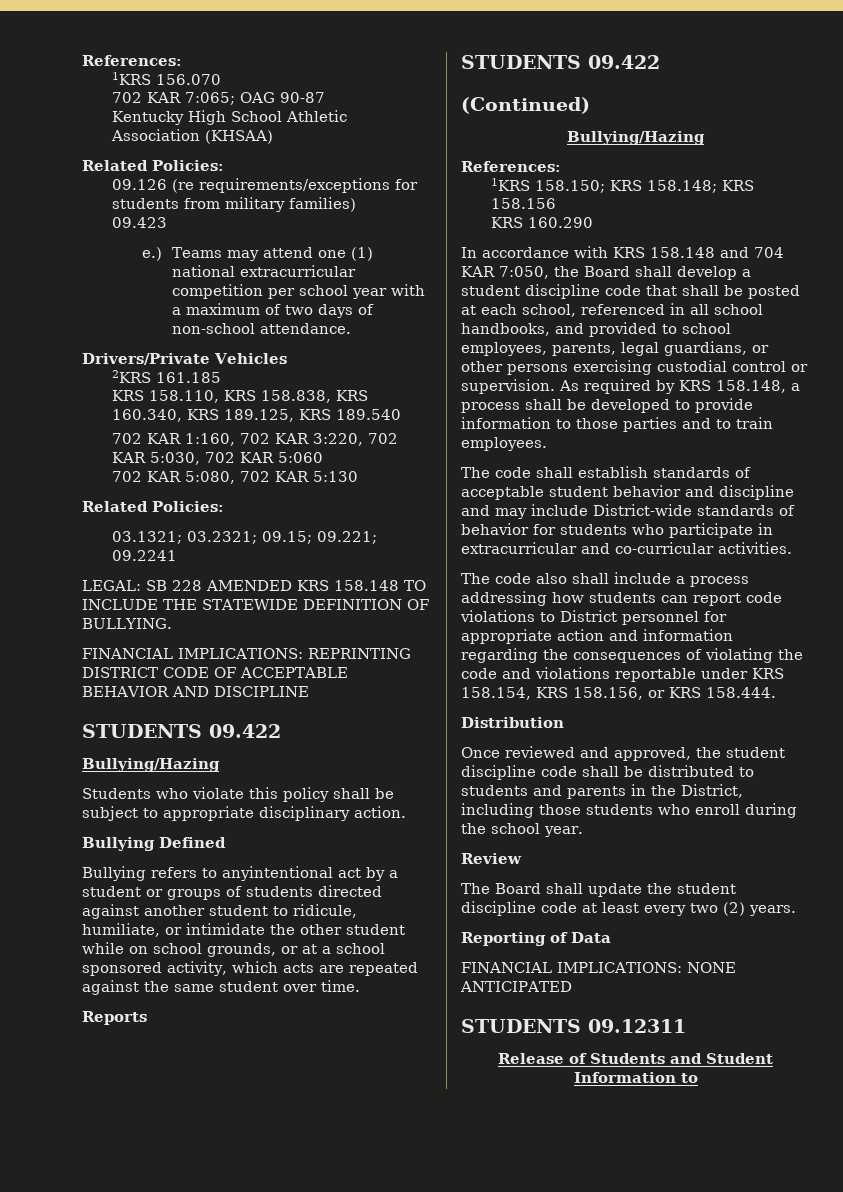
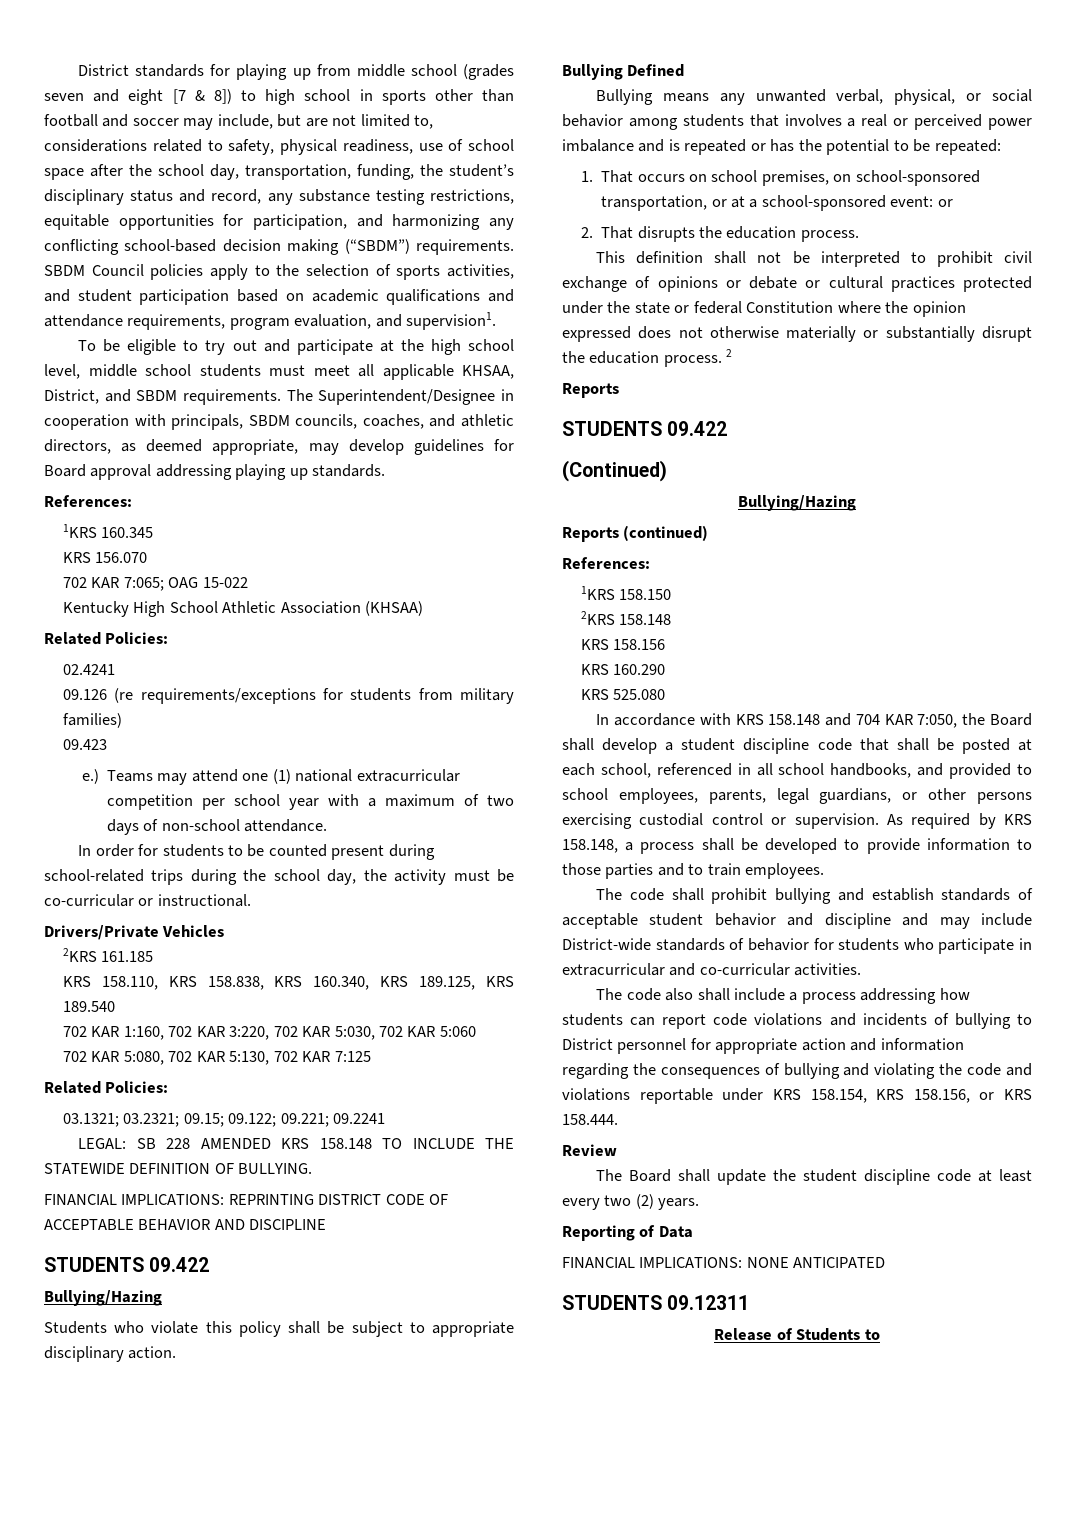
[82,55,182,66] [111,72,151,85] References: // 1KRS -> [78,64,514,80] [44,89,514,105] [44,114,434,130] [44,139,514,155] [44,164,514,180] [44,189,514,205] [44,214,514,230] [44,239,514,255] [44,264,514,280] [44,289,514,305] [44,312,497,330] [78,339,514,355] [44,364,514,380] [44,389,514,405] [44,414,514,430] [44,439,514,455] [44,464,386,480] [44,495,132,507] [62,524,154,538] [62,552,91,563] District standards for playing up from middle school (grades seven and eight [7 & 8]) to high school in sports other than football and soccer may include, but are not limited to, considerations related to safety, physical readiness, use of school space after the school day, transportation, funding, the student’s disciplinary status and record, any substance testing restrictions, equitable opportunities for participation, and harmonizing any conflicting school-based decision making (“SBDM”) requirements. SBDM Council policies apply to the selection of sports activities, and student participation based on academic qualifications and attendance requirements, program evaluation, and supervision1. // To be eligible to try out and participate at the high school level, middle school students must meet all applicable KHSAA, District, and SBDM requirements. The Superintendent/Designee in cooperation with principals, SBDM councils, coaches, and athletic directors, as deemed appropriate, may develop guidelines for Board approval addressing playing up standards. // References: // 1KRS 160.345 // KRS
[279,92,325,103] 90-87 -> [202,577,248,588] 15-022
(224, 165) none -> [62,664,115,675] // 02.4241
(351, 328) none -> [78,844,435,860] [44,869,515,885] [44,894,251,907] // In order for students to be counted present during school-related trips during the school day, the activity must be co-curricular or instructional.
[312,471,358,482] 5:130 -> [229,1051,371,1065] 5:130, 702 KAR 7:125
(312, 537) none -> [228,1113,277,1127] 09.122;
[151,866,398,881] [82,885,382,900] [82,904,357,919] [82,923,405,937] [82,942,385,957] [82,961,418,976] [82,980,360,995] refers to anyintentional act by a student or groups of students directed against another student to ridicule, humiliate, or intimidate the other student while on school grounds, or at a school sponsored activity, which acts are repeated against the same student over time. -> [662,89,1032,105] [562,114,1032,130] [562,139,1001,155] [580,170,980,186] [601,195,953,211] [580,226,859,242] [596,251,1032,267] [562,276,1032,292] [562,301,966,317] [562,326,1032,342] [562,349,733,367] means any unwanted verbal, physical, or social behavior among students that involves a real or perceived power imbalance and is repeated or has the potential to be repeated: // 1. That occurs on school premises, on school-sponsored transportation, or at a school-sponsored event: or // 2. That disrupts the education process. // This definition shall not be interpreted to prohibit civil exchange of opinions or debate or cultural practices protected under the state or federal Constitution where the opinion expressed does not otherwise materially or substantially disrupt the education process. 2
[461,161,561,172] [490,178,717,193] // References: // 1KRS 158.150; KRS 158.148; -> [562,525,709,542] [562,557,650,569] [580,586,672,600] [580,611,672,625] // Reports (continued) // References: // 1KRS 158.150 // 2KRS 158.148 //
(593, 222) none -> [580,689,666,700] // KRS 525.080
(573, 472) none -> [711,888,864,904] prohibit bullying and
(535, 616) none -> [829,1013,1011,1029] and incidents of bullying
(702, 654) none -> [783,1063,870,1079] bullying and
[461,717,564,728] [461,746,785,761] [461,765,754,780] [461,784,743,799] [461,803,797,818] [461,823,583,837] // Distribution // Once reviewed and approved, the student discipline code shall be distributed to students and parents in the District, including those students who enroll during the school year. -> (618, 1119) none
[670,1053,773,1064] [573,1072,676,1083] and Student Information -> (861, 1334) none

